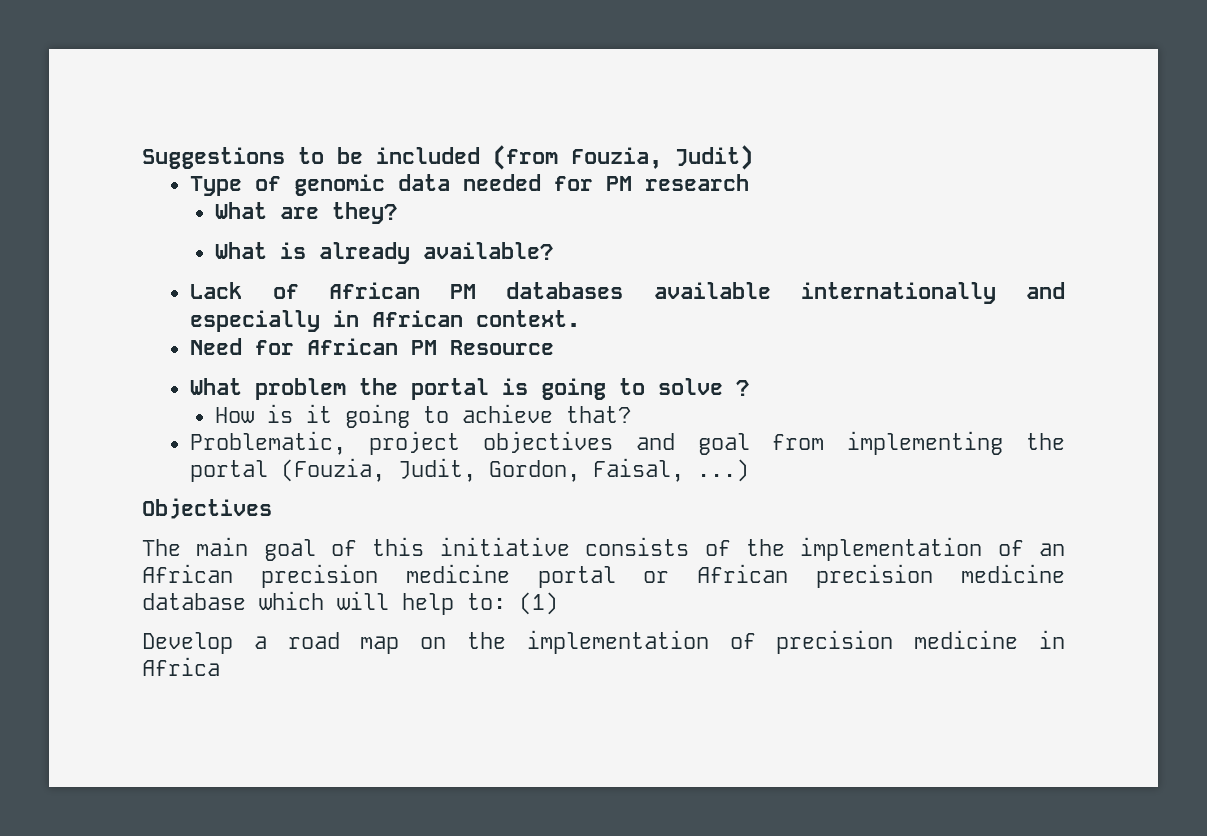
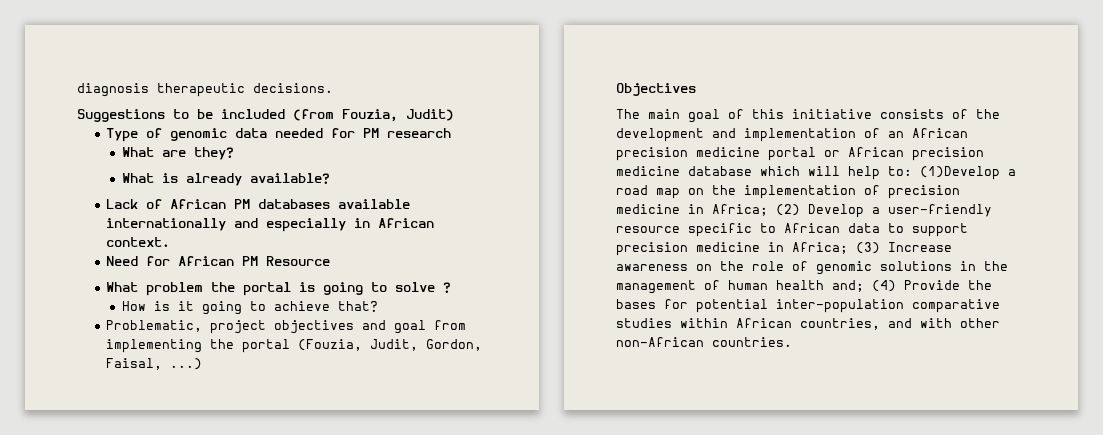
(142, 158) none -> [77,83,333,97] diagnosis therapeutic decisions. //
(785, 547) none -> [616,128,736,142] development and
[519,592,558,615] [142,632,233,654] (1) // Develop -> [920,166,1000,180] (1)Develop
[142,657,220,676] Africa -> [712,204,992,218] [616,223,968,237] [616,242,952,256] [616,261,1008,275] [616,280,992,294] [616,299,1000,313] [616,318,1000,330] [616,337,792,347] Africa; (2) Develop a user-friendly resource specific to African data to support precision medicine in Africa; (3) Increase awareness on the role of genomic solutions in the management of human health and; (4) Provide the bases for potential inter-population comparative studies within African countries, and with other non-African countries.

